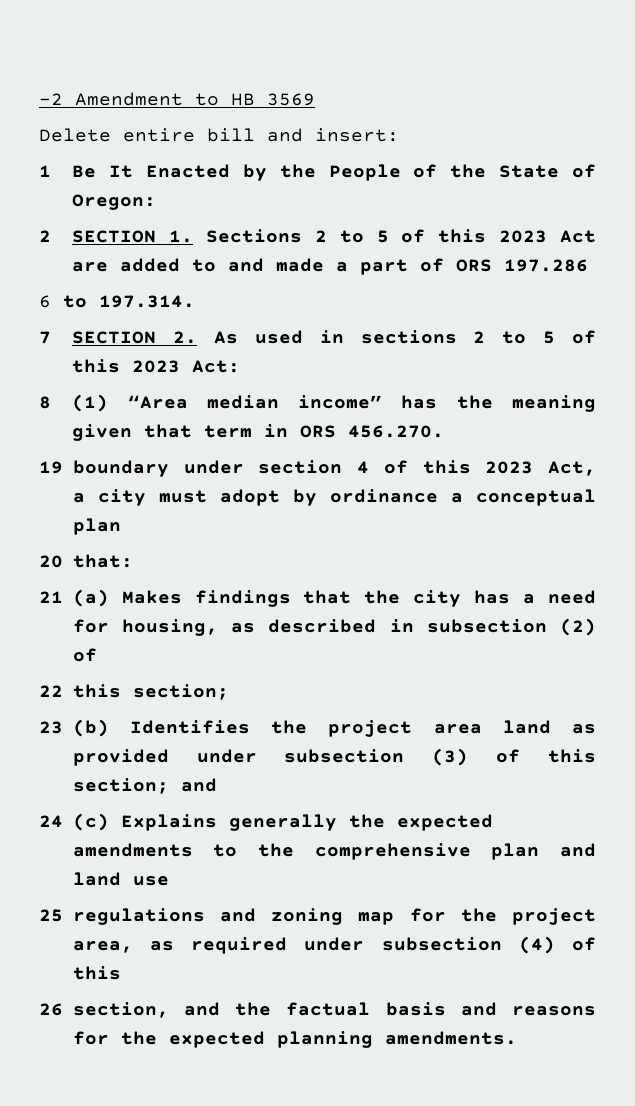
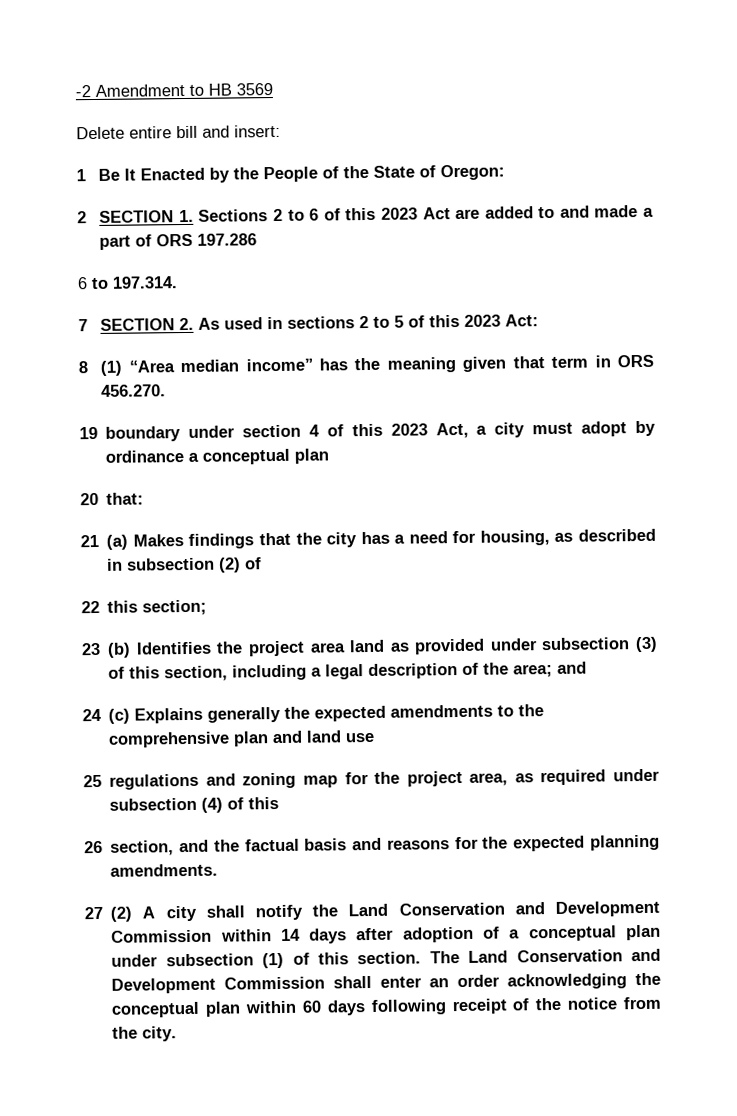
[376,230,389,243] 5 -> [309,208,320,221] 6
[72,778,169,794] section; -> [164,662,554,682] section, including a legal description of the area;
(517, 1038) none -> [84,900,660,922] [111,924,661,944] [111,948,661,969] [111,972,661,994] [111,996,661,1018] [112,1026,178,1042] // 27 (2) A city shall notify the Land Conservation and Development Commission within 14 days after adoption of a conceptual plan under subsection (1) of this section. The Land Conservation and Development Commission shall enter an order acknowledging the conceptual plan within 60 days following receipt of the notice from the city.

